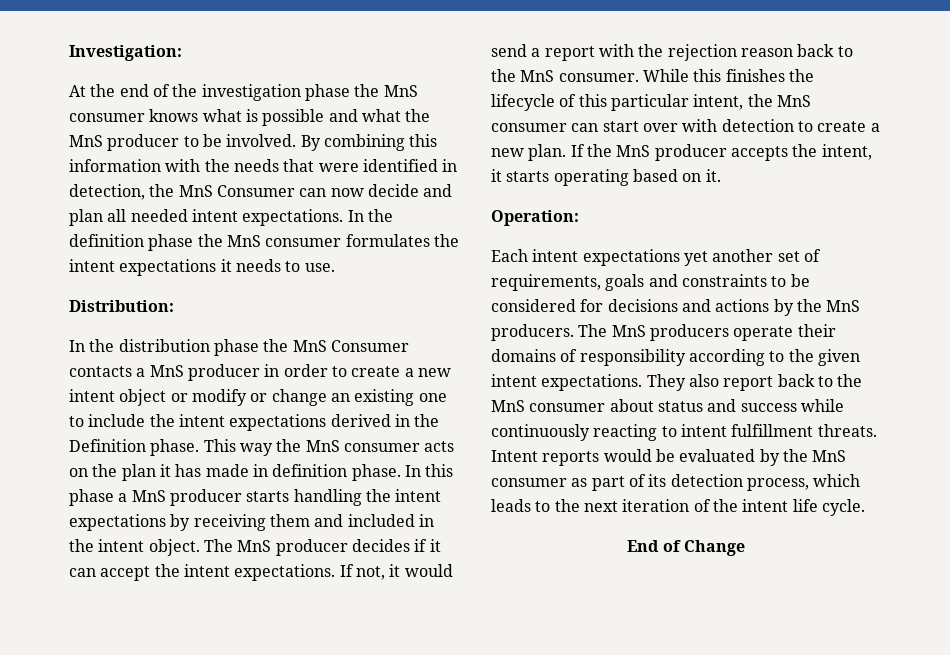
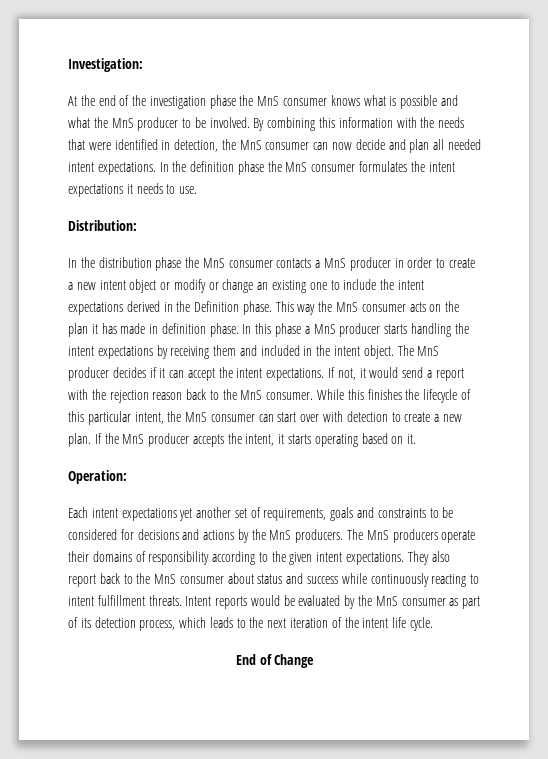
[216,185,295,197] Consumer -> [265,142,310,150] consumer
[330,340,409,352] Consumer -> [228,260,273,268] consumer

